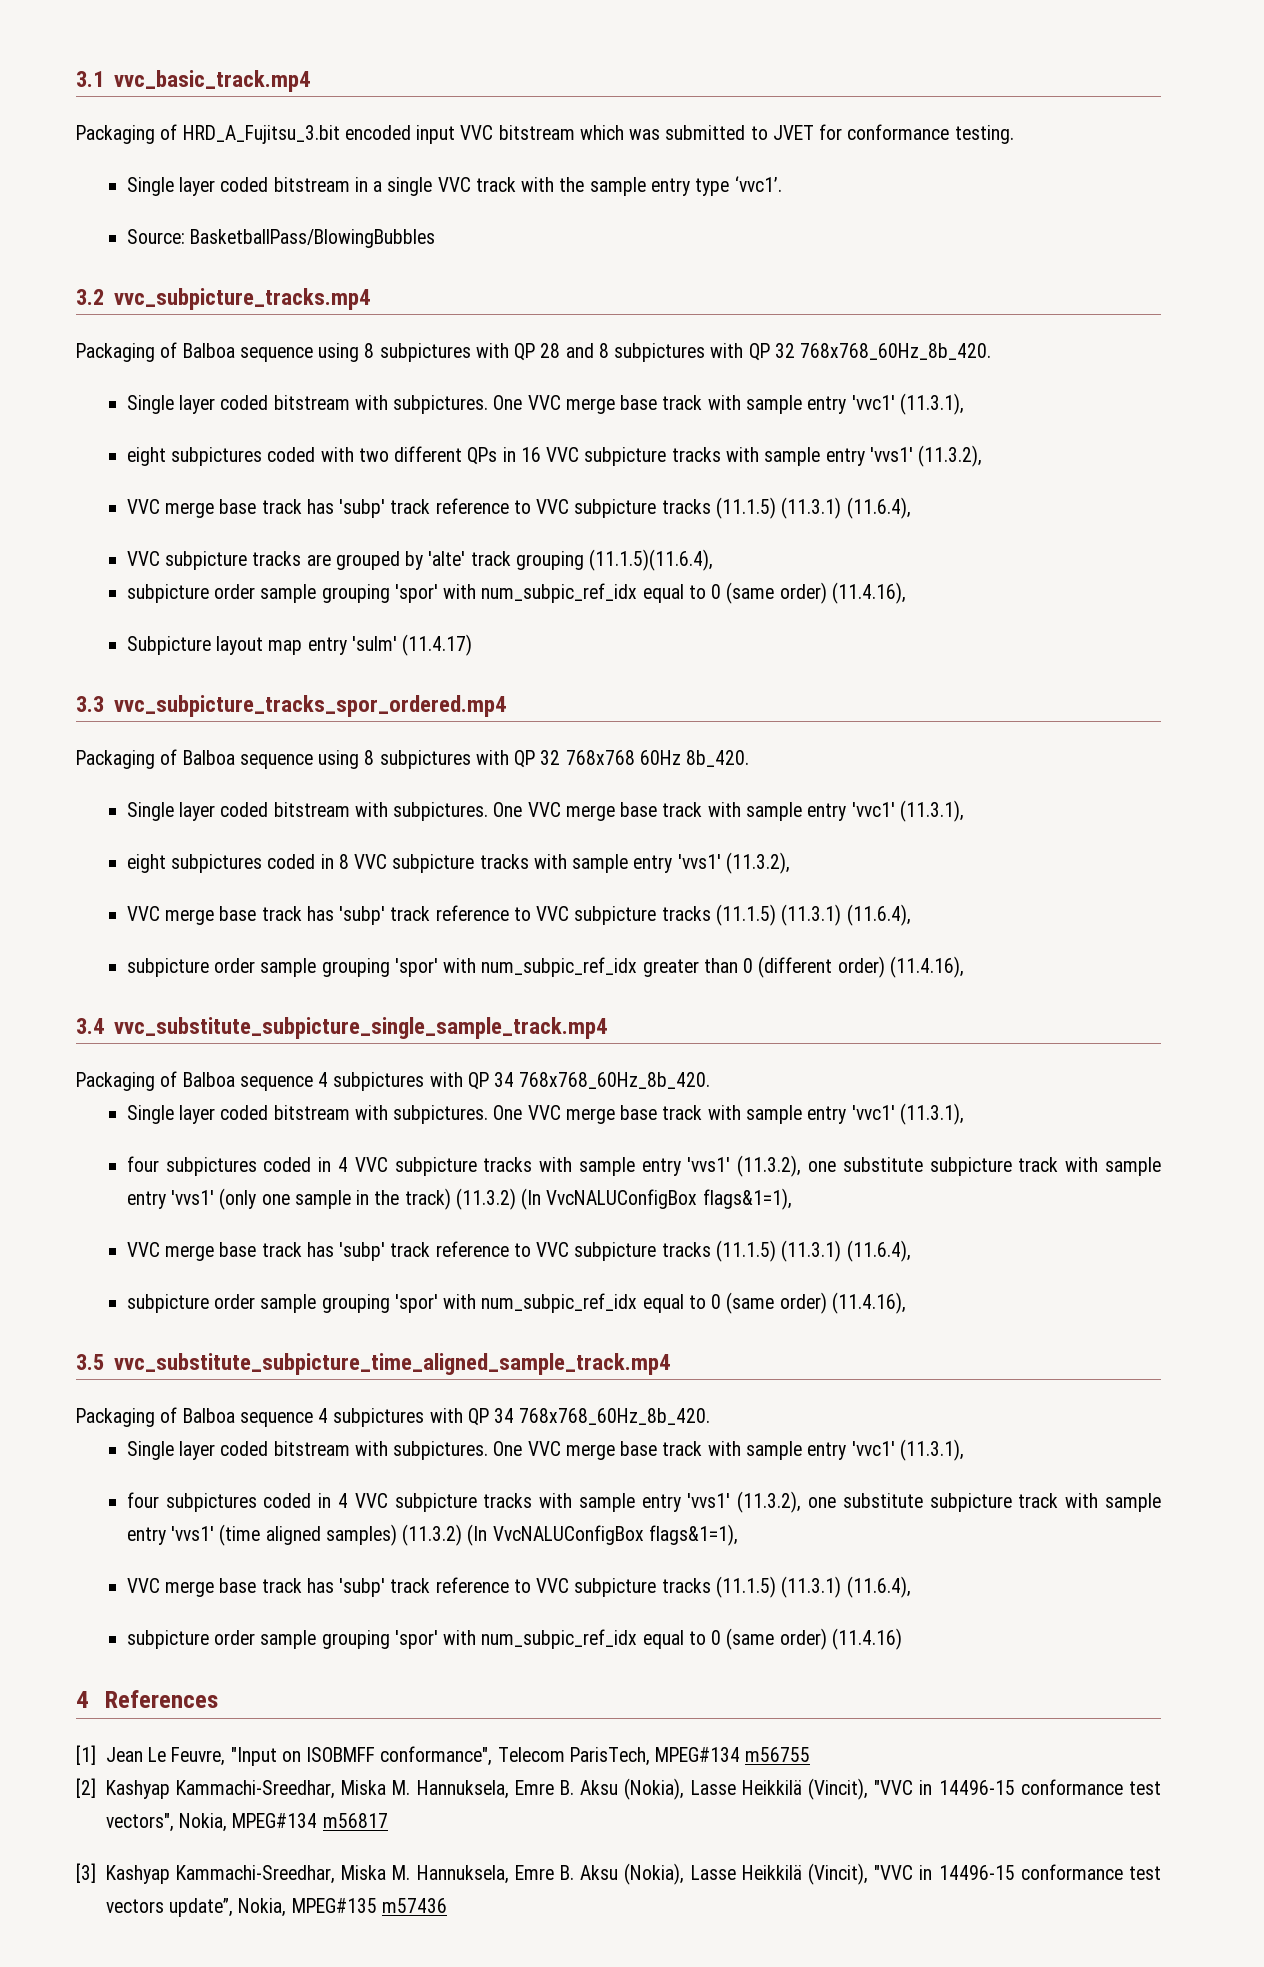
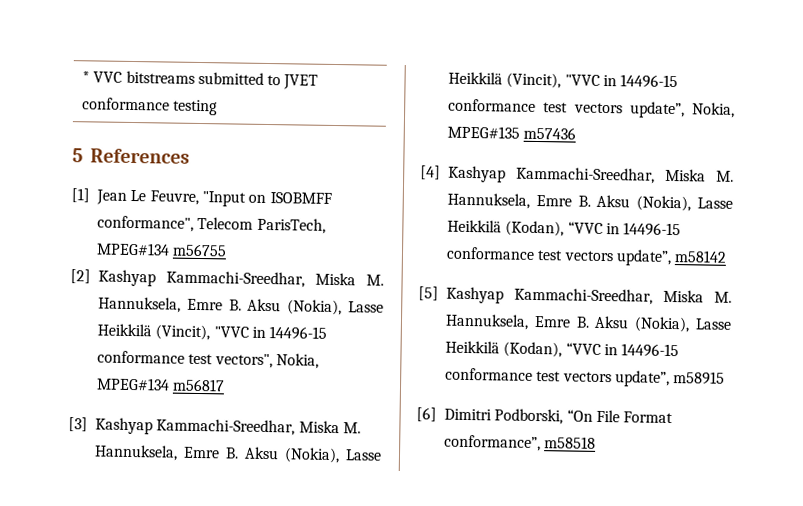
[76,70,310,92] [76,124,1014,144] [126,176,782,196] [126,229,436,248] [76,288,370,310] [76,342,992,362] [126,393,964,415] [126,445,983,467] [126,497,911,519] [126,549,714,571] [126,582,907,604] [126,634,473,656] [76,695,506,717] [76,749,750,769] [126,800,964,822] [126,852,791,874] [126,904,911,926] [126,956,965,978] [76,1017,607,1039] [76,1071,711,1091] [126,1103,964,1125] [126,1155,1161,1177] [126,1188,792,1210] [126,1240,911,1262] [126,1292,907,1314] [76,1353,670,1375] [76,1407,711,1427] [126,1439,964,1461] [126,1491,1161,1513] [126,1524,738,1546] [126,1576,911,1598] [126,1628,903,1650] [76,1691,88,1708] 3.1 vvc_basic_track.mp4 // Packaging of HRD_A_Fujitsu_3.bit encoded input VVC bitstream which was submitted to JVET for conformance testing. // Single layer coded bitstream in a single VVC track with the sample entry type ‘vvc1’. // Source: BasketballPass/BlowingBubbles // 3.2 vvc_subpicture_tracks.mp4 // Packaging of Balboa sequence using 8 subpictures with QP 28 and 8 subpictures with QP 32 768x768_60Hz_8b_420. // Single layer coded bitstream with subpictures. One VVC merge base track with sample entry 'vvc1' (11.3.1), // eight subpictures coded with two different QPs in 16 VVC subpicture tracks with sample entry 'vvs1' (11.3.2), // VVC merge base track has 'subp' track reference to VVC subpicture tracks (11.1.5) (11.3.1) (11.6.4), // VVC subpicture tracks are grouped by 'alte' track grouping (11.1.5)(11.6.4), // subpicture order sample grouping 'spor' with num_subpic_ref_idx equal to 0 (same order) (11.4.16), // Subpicture layout map entry 'sulm' (11.4.17) // 3.3 vvc_subpicture_tracks_spor_ordered.mp4 // Packaging of Balboa sequence using 8 subpictures with QP 32 768x768 60Hz 8b_420. // Single layer coded bitstream with subpictures. One VVC merge base track with sample entry 'vvc1' (11.3.1), // eight subpictures coded in 8 VVC subpicture tracks with sample entry 'vvs1' (11.3.2), // VVC merge base track has 'subp' track reference to VVC subpicture tracks (11.1.5) (11.3.1) (11.6.4), // subpicture order sample grouping 'spor' with num_subpic_ref_idx greater than 0 (different order) (11.4.16), // 3.4 vvc_substitute_subpicture_single_sample_track.mp4 // Packaging of Balboa sequence 4 subpictures with QP 34 768x768_60Hz_8b_420. // Single layer coded bitstream with subpictures. One VVC merge base track with sample entry 'vvc1' (11.3.1), // four subpictures coded in 4 VVC subpicture tracks with sample entry 'vvs1' (11.3.2), one substitute subpicture track with sample entry 'vvs1' (only one sample in the track) (11.3.2) (In VvcNALUConfigBox flags&1=1), // VVC merge base track has 'subp' track reference to VVC subpicture tracks (11.1.5) (11.3.1) (11.6.4), // subpicture order sample grouping 'spor' with num_subpic_ref_idx equal to 0 (same order) (11.4.16), // 3.5 vvc_substitute_subpicture_time_aligned_sample_track.mp4 // Packaging of Balboa sequence 4 subpictures with QP 34 768x768_60Hz_8b_420. // Single layer coded bitstream with subpictures. One VVC merge base track with sample entry 'vvc1' (11.3.1), // four subpictures coded in 4 VVC subpicture tracks with sample entry 'vvs1' (11.3.2), one substitute subpicture track with sample entry 'vvs1' (time aligned samples) (11.3.2) (In VvcNALUConfigBox flags&1=1), // VVC merge base track has 'subp' track reference to VVC subpicture tracks (11.1.5) (11.3.1) (11.6.4), // subpicture order sample grouping 'spor' with num_subpic_ref_idx equal to 0 (same order) (11.4.16) // 4 -> [81,70,319,90] [81,97,219,116] [72,148,83,163] * VVC bitstreams submitted to JVET conformance testing // 5
(447, 1905) none -> [420,165,734,184] [447,192,733,212] [447,219,682,237] [446,246,728,266] [418,286,732,305] [445,313,732,333] [445,340,680,358] [445,367,726,387] [416,407,674,425] [444,434,597,452] // [4] Kashyap Kammachi-Sreedhar, Miska M. Hannuksela, Emre B. Aksu (Nokia), Lasse Heikkilä (Kodan), “VVC in 14496-15 conformance test vectors update”, m58142 // [5] Kashyap Kammachi-Sreedhar, Miska M. Hannuksela, Emre B. Aksu (Nokia), Lasse Heikkilä (Kodan), “VVC in 14496-15 conformance test vectors update”, m58915 // [6] Dimitri Podborski, “On File Format conformance”, m58518

